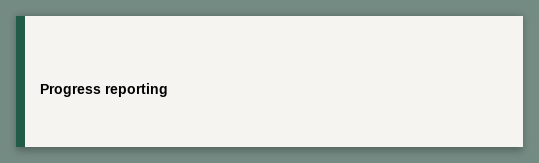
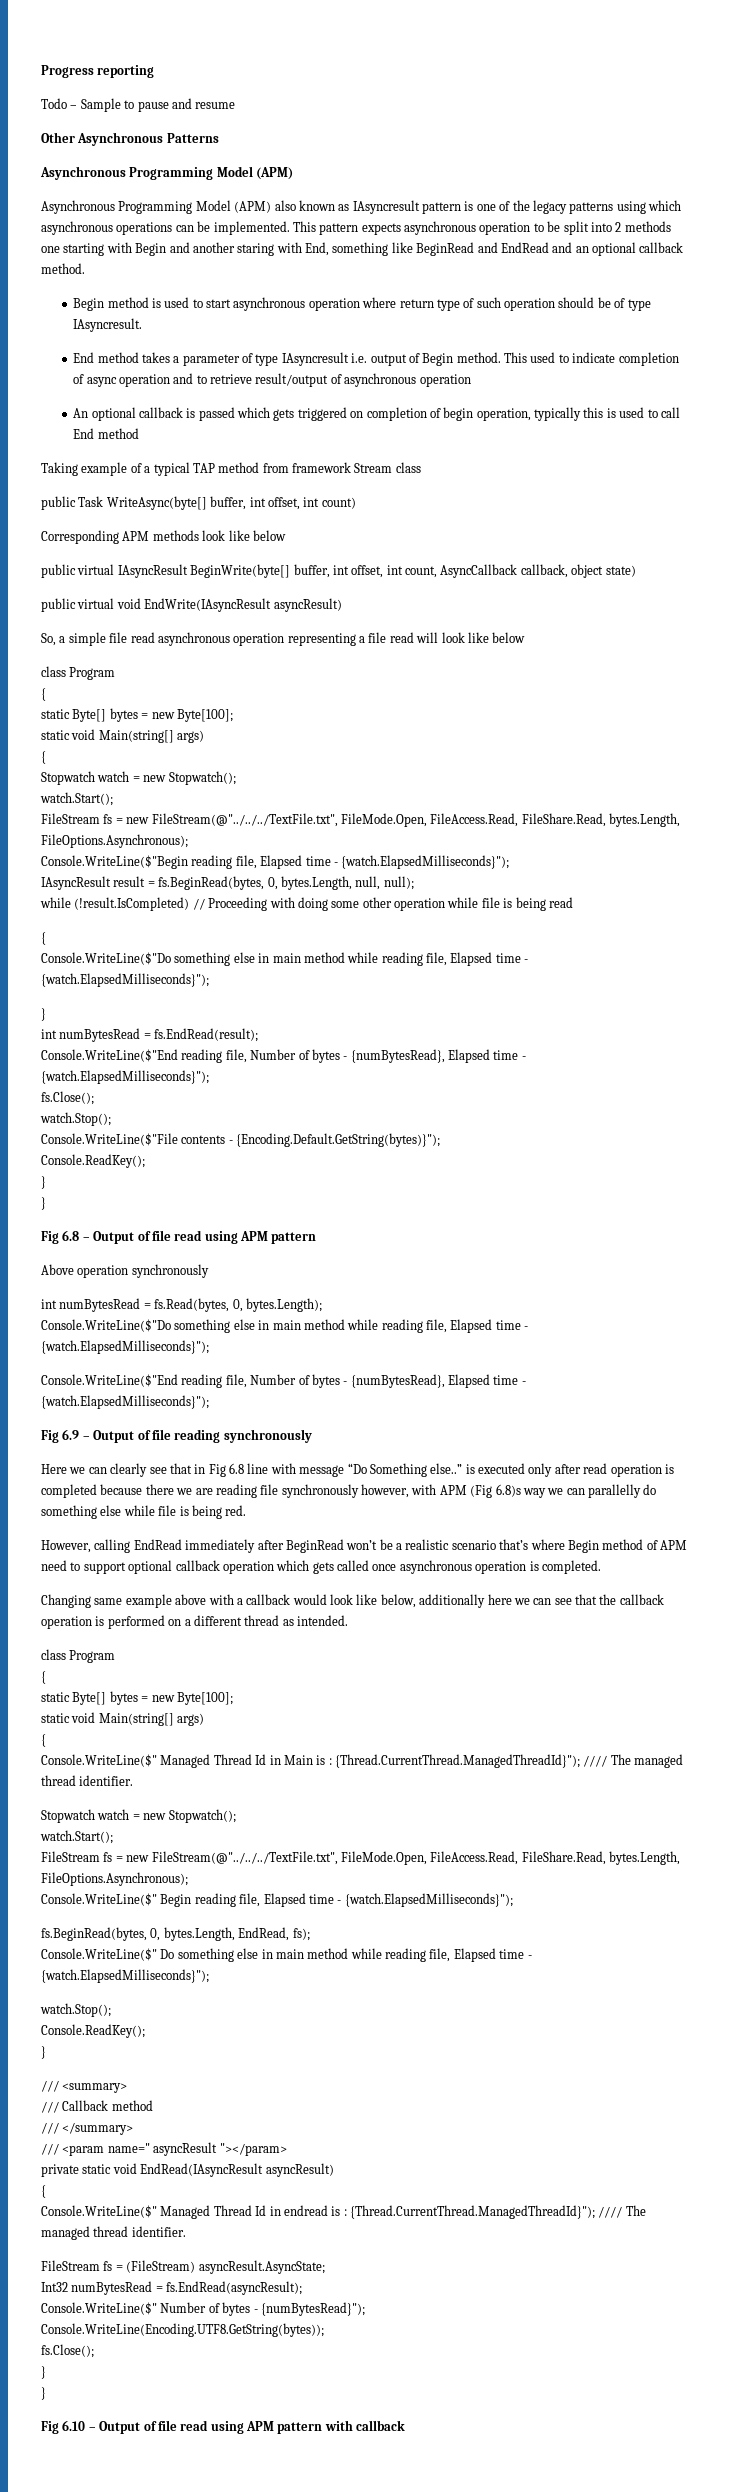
(168, 90) none -> [41,98,236,112] [41,132,219,146] [40,166,294,180] [41,200,681,214] [41,221,671,235] [41,242,684,256] [41,263,85,274] [73,297,651,311] [73,318,143,332] [73,352,679,366] [73,373,471,387] [73,407,680,421] [73,428,139,439] [41,462,421,476] [41,496,356,510] [41,530,286,544] [41,564,636,578] [41,598,342,612] [41,632,526,646] [41,666,116,680] [41,688,46,701] [41,708,233,722] [41,729,205,743] [41,751,46,764] [41,771,236,785] [40,792,113,806] [41,813,680,827] [41,834,188,848] [41,855,510,869] [41,876,414,890] [40,897,573,911] [41,932,46,945] [41,952,529,966] [41,973,209,987] [41,1008,46,1021] [41,1028,259,1042] [41,1049,526,1063] [41,1070,209,1084] [41,1091,94,1105] [40,1112,111,1126] [41,1133,441,1147] [41,1154,145,1168] [41,1176,46,1189] [41,1197,46,1210] [41,1230,317,1244] [41,1264,209,1278] [41,1298,322,1312] [41,1319,529,1333] [41,1340,209,1354] [41,1374,526,1388] [41,1395,209,1409] [41,1429,312,1443] [41,1463,674,1477] [41,1484,657,1498] [41,1505,247,1519] [41,1539,687,1553] [41,1560,601,1574] [41,1594,664,1608] [41,1615,348,1629] [41,1649,116,1663] [41,1671,46,1684] [41,1691,233,1705] [41,1712,205,1726] [41,1734,46,1747] [41,1754,684,1768] [41,1775,134,1786] [41,1809,236,1823] [40,1830,113,1844] [41,1851,680,1865] [41,1872,188,1886] [41,1893,513,1907] [41,1927,310,1941] [41,1948,532,1962] [41,1969,209,1983] [40,2003,111,2017] [41,2024,145,2038] [41,2046,46,2059] [41,2080,128,2093] [41,2100,153,2113] [41,2122,134,2135] [41,2142,287,2156] [41,2163,334,2177] [41,2185,46,2198] [41,2205,646,2219] [41,2226,186,2240] [41,2260,325,2274] [41,2281,303,2295] [41,2302,365,2316] [41,2323,324,2337] [41,2344,94,2358] [41,2366,46,2379] [41,2387,46,2400] [41,2420,406,2434] // Todo – Sample to pause and resume // Other Asynchronous Patterns // Asynchronous Programming Model (APM) // Asynchronous Programming Model (APM) also known as IAsyncresult pattern is one of the legacy patterns using which asynchronous operations can be implemented. This pattern expects asynchronous operation to be split into 2 methods one starting with Begin and another staring with End, something like BeginRead and EndRead and an optional callback method. // Begin method is used to start asynchronous operation where return type of such operation should be of type IAsyncresult. // End method takes a parameter of type IAsyncresult i.e. output of Begin method. This used to indicate completion of async operation and to retrieve result/output of asynchronous operation // An optional callback is passed which gets triggered on completion of begin operation, typically this is used to call End method // Taking example of a typical TAP method from framework Stream class // public Task WriteAsync(byte[] buffer, int offset, int count) // Corresponding APM methods look like below // public virtual IAsyncResult BeginWrite(byte[] buffer, int offset, int count, AsyncCallback callback, object state) // public virtual void EndWrite(IAsyncResult asyncResult) // So, a simple file read asynchronous operation representing a file read will look like below // class Program // { // static Byte[] bytes = new Byte[100]; // static void Main(string[] args) // { // Stopwatch watch = new Stopwatch(); // watch.Start(); // FileStream fs = new FileStream(@"../../../TextFile.txt", FileMode.Open, FileAccess.Read, FileShare.Read, bytes.Length, FileOptions.Asynchronous); // Console.WriteLine($"Begin reading file, Elapsed time - {watch.ElapsedMilliseconds}"); // IAsyncResult result = fs.BeginRead(bytes, 0, bytes.Length, null, null); // while (!result.IsCompleted) // Proceeding with doing some other operation while file is being read // { // Console.WriteLine($"Do something else in main method while reading file, Elapsed time - {watch.ElapsedMilliseconds}"); // } // int numBytesRead = fs.EndRead(result); // Console.WriteLine($"End reading file, Number of bytes - {numBytesRead}, Elapsed time - {watch.ElapsedMilliseconds}"); // fs.Close(); // watch.Stop(); // Console.WriteLine($"File contents - {Encoding.Default.GetString(bytes)}"); // Console.ReadKey(); // } // } // Fig 6.8 – Output of file read using APM pattern // Above operation synchronously // int numBytesRead = fs.Read(bytes, 0, bytes.Length); // Console.WriteLine($"Do something else in main method while reading file, Elapsed time - {watch.ElapsedMilliseconds}"); // Console.WriteLine($"End reading file, Number of bytes - {numBytesRead}, Elapsed time - {watch.ElapsedMilliseconds}"); // Fig 6.9 – Output of file reading synchronously // Here we can clearly see that in Fig 6.8 line with message “Do Something else..” is executed only after read operation is completed because there we are reading file synchronously however, with APM (Fig 6.8)s way we can parallelly do something else while file is being red. // However, calling EndRead immediately after BeginRead won’t be a realistic scenario that’s where Begin method of APM need to support optional callback operation which gets called once asynchronous operation is completed. // Changing same example above with a callback would look like below, additionally here we can see that the callback operation is performed on a different thread as intended. // class Program // { // static Byte[] bytes = new Byte[100]; // static void Main(string[] args) // { // Console.WriteLine($" Managed Thread Id in Main is : {Thread.CurrentThread.ManagedThreadId}"); //// The managed thread identifier. // Stopwatch watch = new Stopwatch(); // watch.Start(); // FileStream fs = new FileStream(@"../../../TextFile.txt", FileMode.Open, FileAccess.Read, FileShare.Read, bytes.Length, FileOptions.Asynchronous); // Console.WriteLine($" Begin reading file, Elapsed time - {watch.ElapsedMilliseconds}"); // fs.BeginRead(bytes, 0, bytes.Length, EndRead, fs); // Console.WriteLine($" Do something else in main method while reading file, Elapsed time - {watch.ElapsedMilliseconds}"); // watch.Stop(); // Console.ReadKey(); // } // /// <summary> // /// Callback method // /// </summary> // /// <param name=" asyncResult "></param> // private static void EndRead(IAsyncResult asyncResult) // { // Console.WriteLine($" Managed Thread Id in endread is : {Thread.CurrentThread.ManagedThreadId}"); //// The managed thread identifier. // FileStream fs = (FileStream) asyncResult.AsyncState; // Int32 numBytesRead = fs.EndRead(asyncResult); // Console.WriteLine($" Number of bytes - {numBytesRead}"); // Console.WriteLine(Encoding.UTF8.GetString(bytes)); // fs.Close(); // } // } // Fig 6.10 – Output of file read using APM pattern with callback

